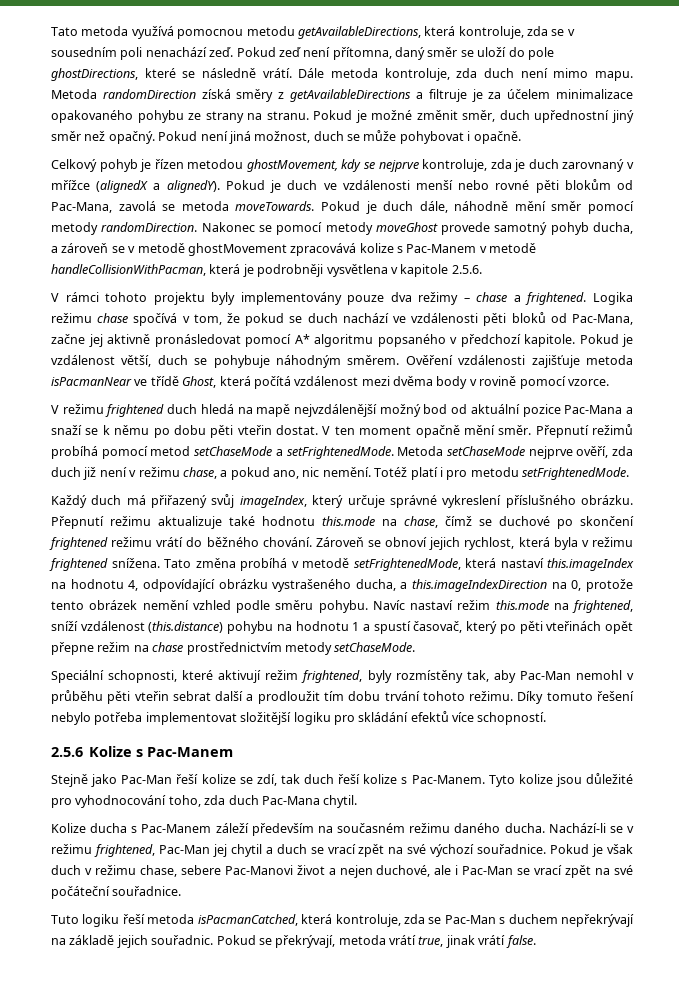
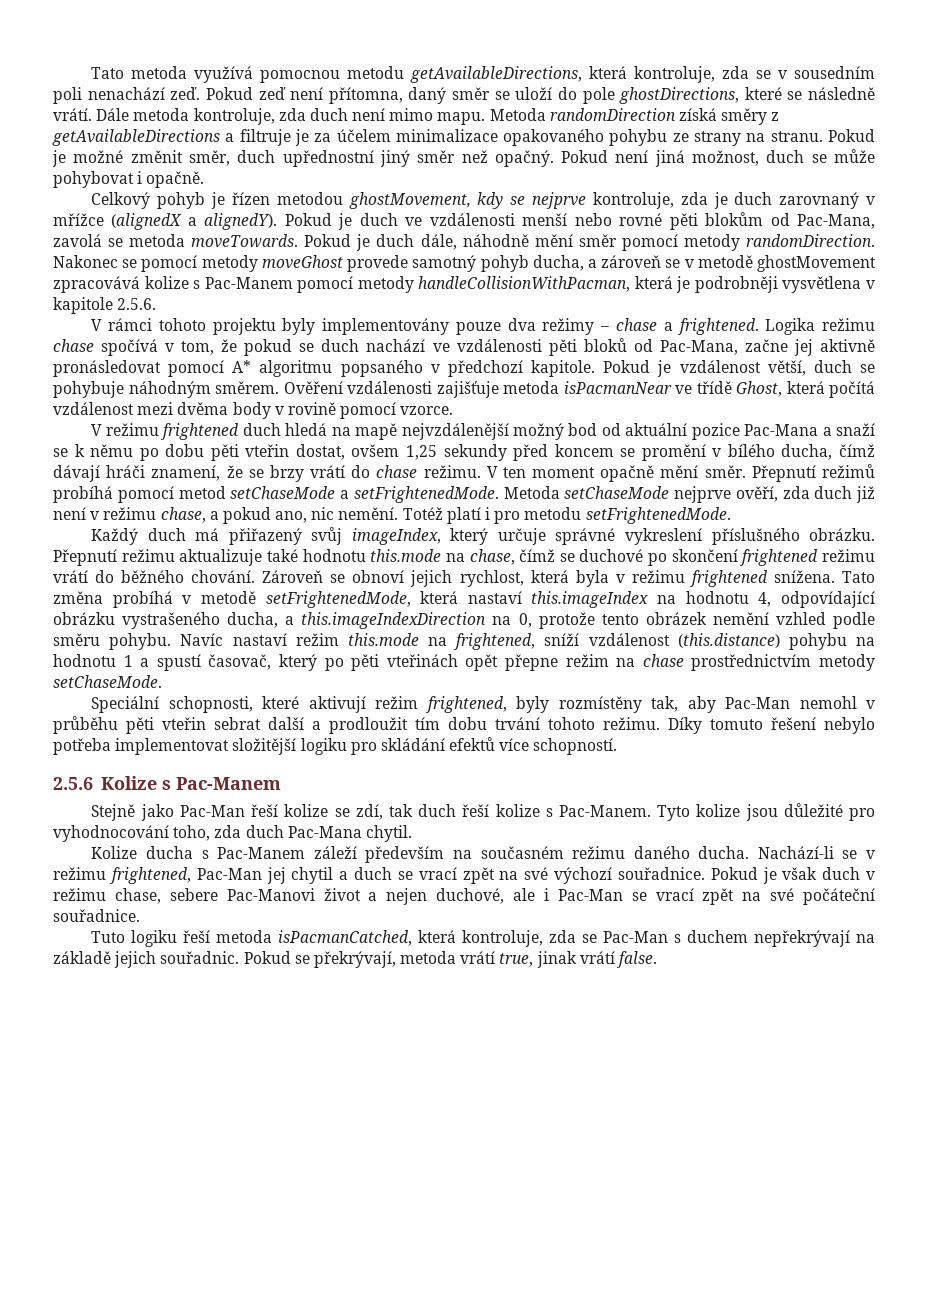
[479,243,537,253] v metodě -> [297,276,414,293] pomocí metody
[276,425,318,435] dostat. -> [295,444,875,461] [53,465,481,482] dostat, ovšem 1,25 sekundy před koncem se promění v bílého ducha, čímž dávají hráči znamení, že se brzy vrátí do chase režimu.

